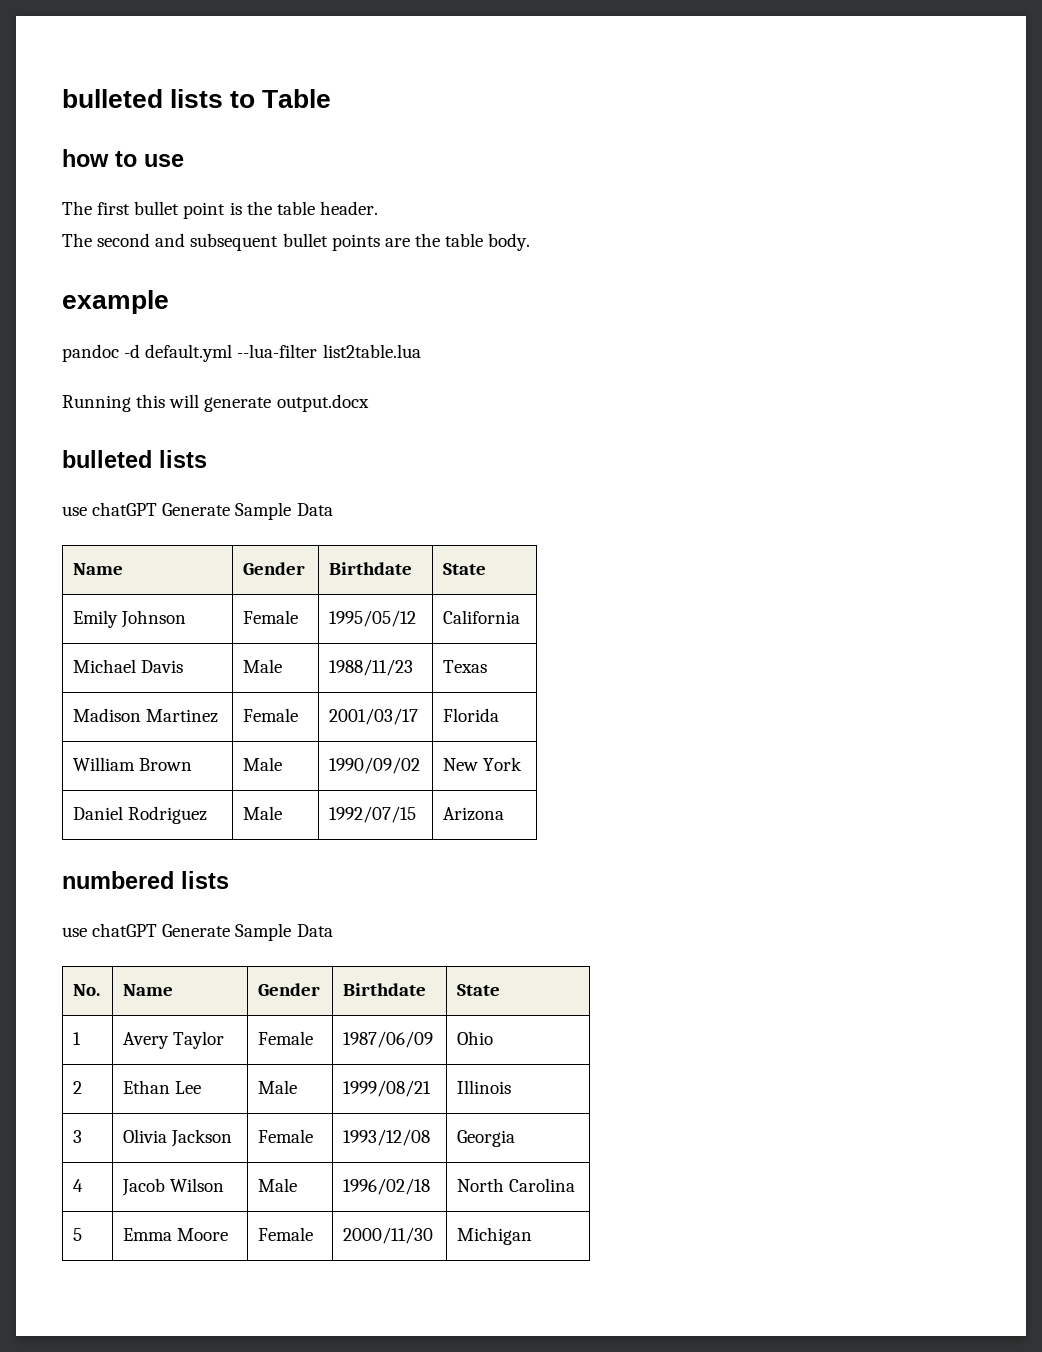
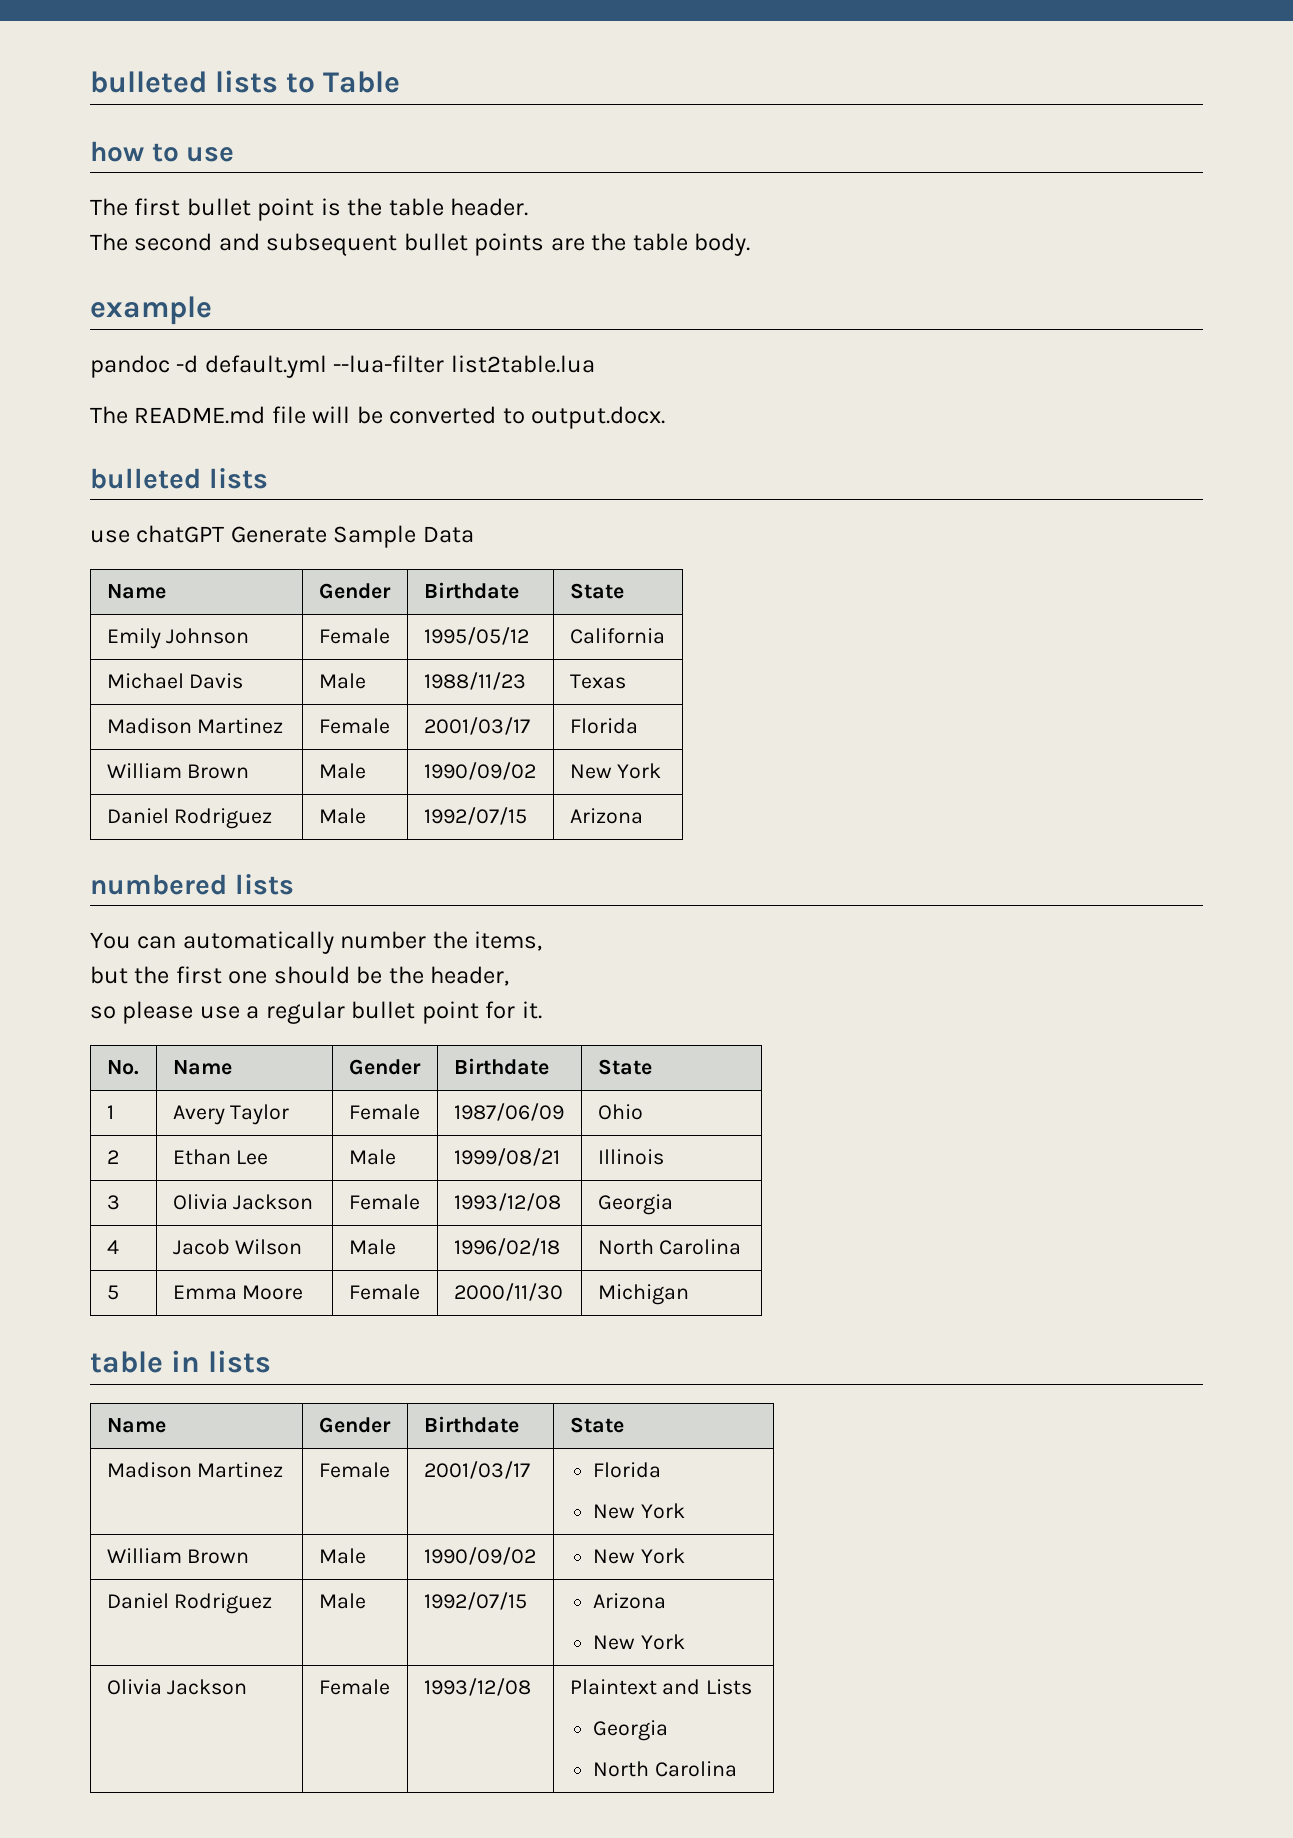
[62,394,369,412] Running this will generate output.docx -> [90,406,666,429] The README.md file will be converted to output.docx.
[62,923,333,941] use chatGPT Generate Sample Data -> [90,931,543,954] [90,966,510,986] [90,1001,542,1024] You can automatically number the items, // but the first one should be the header, // so please use a regular bullet point for it.
(533, 1236) none -> [90,1350,272,1373] [106,1418,166,1433] [318,1417,391,1433] [423,1416,519,1433] [569,1417,624,1433] [106,1462,284,1478] [318,1462,390,1478] [423,1461,530,1479] [593,1462,662,1478] [593,1503,685,1519] [106,1548,250,1564] [318,1548,366,1564] [423,1547,536,1565] [593,1548,685,1564] [106,1593,273,1614] [318,1593,366,1609] [423,1592,527,1610] [593,1593,667,1609] [593,1634,685,1650] [106,1679,248,1695] [318,1679,390,1695] [423,1678,531,1696] [569,1679,753,1695] [593,1720,669,1741] [593,1761,737,1777] // table in lists // Name | Gender | Birthdate | State // Madison Martinez | Female | 2001/03/17 | Florida // New York // William Brown | Male | 1990/09/02 | New York // Daniel Rodriguez | Male | 1992/07/15 | Arizona // New York // Olivia Jackson | Female | 1993/12/08 | Plaintext and Lists // Georgia // North Carolina

